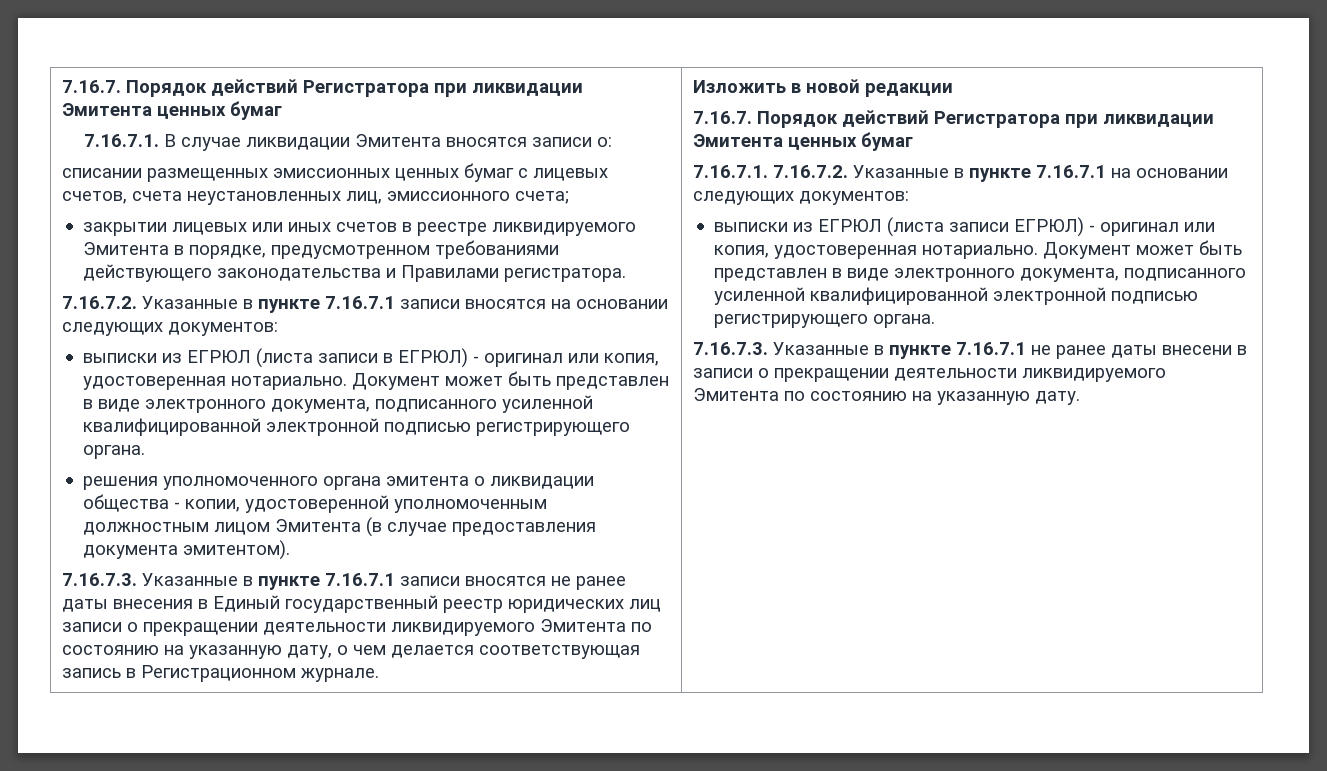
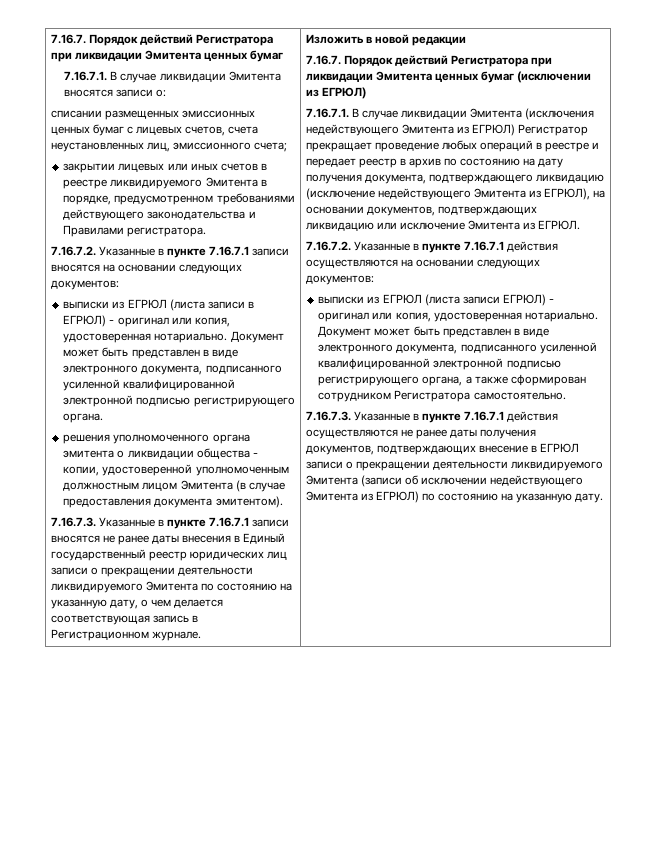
[693,165,1107,182] // 7.16.7.1. 7.16.7.2. Указанные в пункте 7.16.7.1 -> [517,71,592,83] [305,87,366,99] [305,108,595,120] [305,124,589,136] [305,140,600,152] [305,158,564,168] [305,174,605,184] [305,188,606,200] [305,206,537,216] [305,220,581,231] [305,241,559,253] [305,259,398,269] (исключении из ЕГРЮЛ) // 7.16.7.1. В случае ликвидации Эмитента (исключения недействующего Эмитента из ЕГРЮЛ) Регистратор прекращает проведение любых операций в реестре и передает реестр в архив по состоянию на дату получения документа, подтверждающего ликвидацию (исключение недействующего Эмитента из ЕГРЮЛ), на основании документов, подтверждающих ликвидацию или исключение Эмитента из ЕГРЮЛ. // 7.16.7.2. Указанные в пункте 7.16.7.1 действия осуществляются
[872,314,935,328] [693,342,1248,359] [693,368,1167,382] [693,388,780,401] органа. // 7.16.7.3. Указанные в пункте 7.16.7.1 не ранее даты внесени в записи о прекращении деятельности ликвидируемого Эмитента -> [422,374,586,386] [318,390,566,402] [305,411,559,423] [305,429,537,439] [305,443,580,455] [305,461,604,471] [305,475,584,487] [305,491,419,503] органа, а также сформирован сотрудником Регистратора самостоятельно. // 7.16.7.3. Указанные в пункте 7.16.7.1 действия осуществляются не ранее даты получения документов, подтверждающих внесение в ЕГРЮЛ записи о прекращении деятельности ликвидируемого Эмитента (записи об исключении недействующего Эмитента из ЕГРЮЛ)

